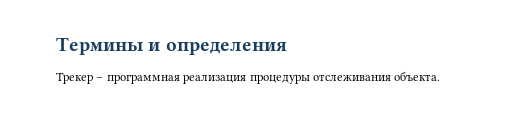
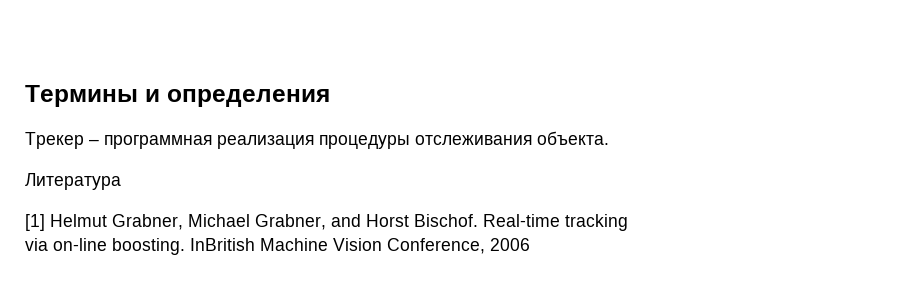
(441, 76) none -> [25,173,121,190] [25,214,628,231] [25,238,530,255] // Литература // [1] Helmut Grabner, Michael Grabner, and Horst Bischof. Real-time tracking // via on-line boosting. InBritish Machine Vision Conference, 2006

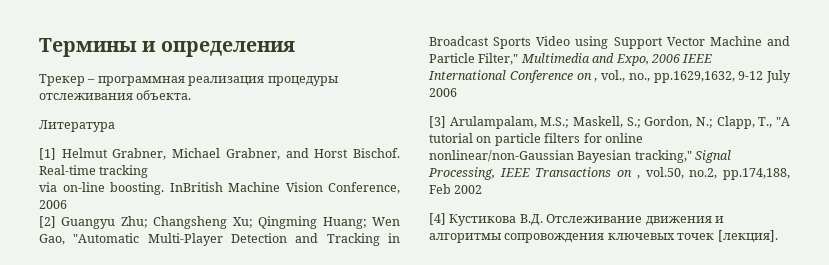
(530, 244) none -> [39,216,400,229] [39,233,400,246] [429,36,790,49] [429,53,713,66] [428,70,791,83] [429,88,457,97] [429,116,790,129] [429,133,643,146] [429,150,732,163] [428,167,790,180] [429,184,483,194] [429,213,724,226] [429,230,778,243] // [2] Guangyu Zhu; Changsheng Xu; Qingming Huang; Wen Gao, "Automatic Multi-Player Detection and Tracking in Broadcast Sports Video using Support Vector Machine and Particle Filter," Multimedia and Expo, 2006 IEEE International Conference on , vol., no., pp.1629,1632, 9-12 July 2006 // [3] Arulampalam, M.S.; Maskell, S.; Gordon, N.; Clapp, T., "A tutorial on particle filters for online nonlinear/non-Gaussian Bayesian tracking," Signal Processing, IEEE Transactions on , vol.50, no.2, pp.174,188, Feb 2002 // [4] Кустикова В.Д. Отслеживание движения и алгоритмы сопровождения ключевых точек [лекция].

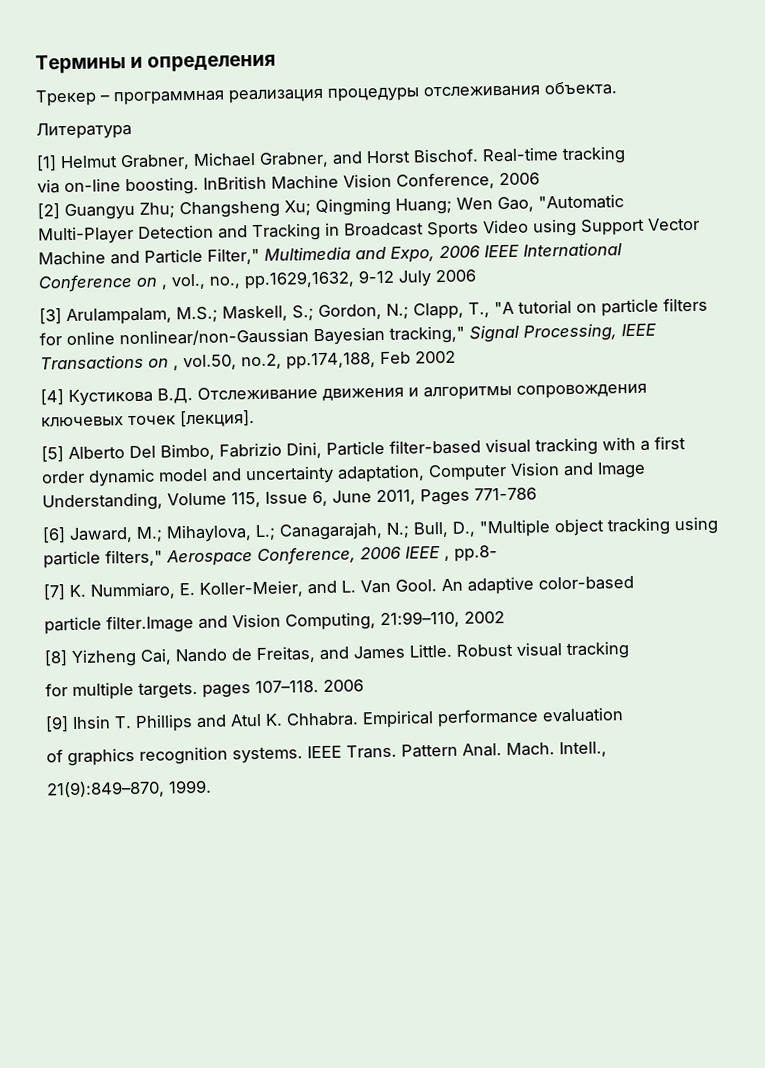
(778, 236) none -> [41,436,686,463] [41,461,646,487] [42,487,537,512] [42,516,719,544] [43,545,498,569] [43,575,634,601] [44,610,505,635] [44,641,630,668] [45,679,364,700] [45,707,624,733] [46,741,607,767] [46,779,212,799] // [5] Alberto Del Bimbo, Fabrizio Dini, Particle filter-based visual tracking with a first order dynamic model and uncertainty adaptation, Computer Vision and Image Understanding, Volume 115, Issue 6, June 2011, Pages 771-786 // [6] Jaward, M.; Mihaylova, L.; Canagarajah, N.; Bull, D., "Multiple object tracking using particle filters," Aerospace Conference, 2006 IEEE , pp.8- // [7] K. Nummiaro, E. Koller-Meier, and L. Van Gool. An adaptive color-based // particle filter.Image and Vision Computing, 21:99–110, 2002 // [8] Yizheng Cai, Nando de Freitas, and James Little. Robust visual tracking // for multiple targets. pages 107–118. 2006 // [9] Ihsin T. Phillips and Atul K. Chhabra. Empirical performance evaluation // of graphics recognition systems. IEEE Trans. Pattern Anal. Mach. Intell., // 21(9):849–870, 1999.

